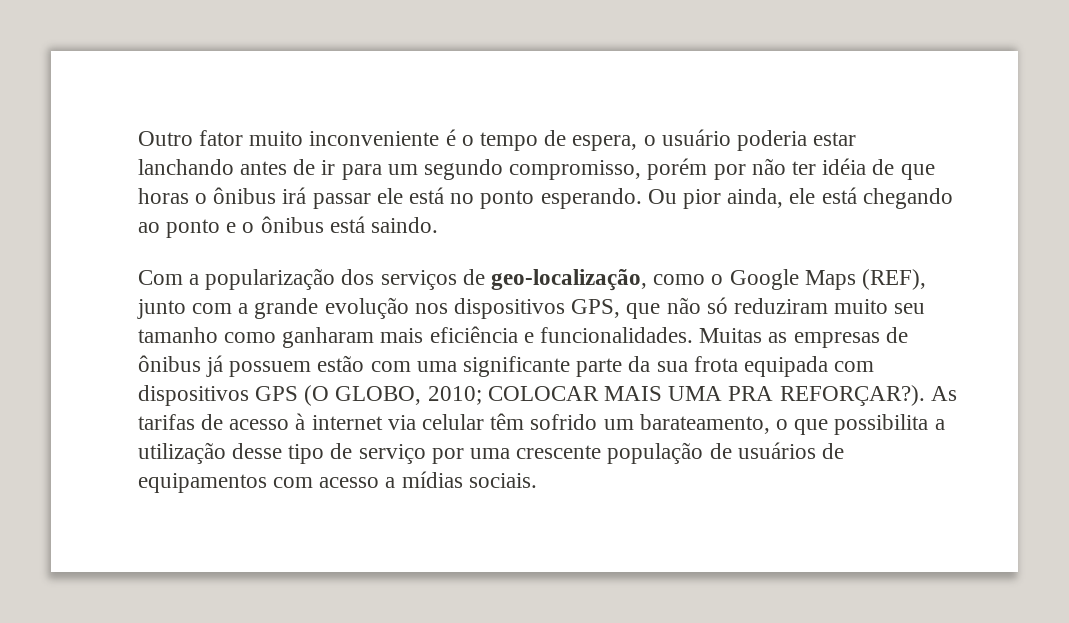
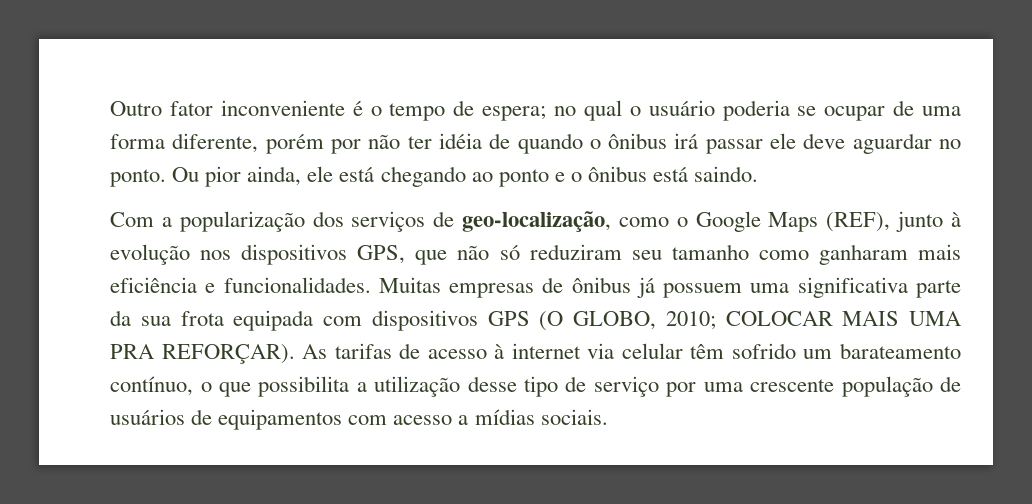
[249,131,304,146] muito -> (213, 108) none
[572,129,857,151] [137,159,642,180] espera, o usuário poderia estar lanchando antes de ir para um segundo compromisso, -> [482,100,962,121] [110,133,259,153] espera; no qual o usuário poderia se ocupar de uma forma diferente,
[900,164,935,180] [137,188,189,204] que horas -> [517,133,583,154] quando
[408,187,642,209] está no ponto esperando. -> [803,133,962,154] [110,169,167,187] deve aguardar no ponto.
[191,298,319,319] com a grande -> [951,212,962,227] à
[834,299,889,314] muito -> (622, 252) none
[768,332,788,343] as -> (441, 285) none
[317,355,570,377] estão com uma significante -> [750,277,908,298] uma significativa
[779,385,925,406] REFORÇAR?). -> [161,344,295,364] REFORÇAR).
[639,414,770,434] barateamento, -> [839,343,961,359] [110,376,194,396] barateamento contínuo,

